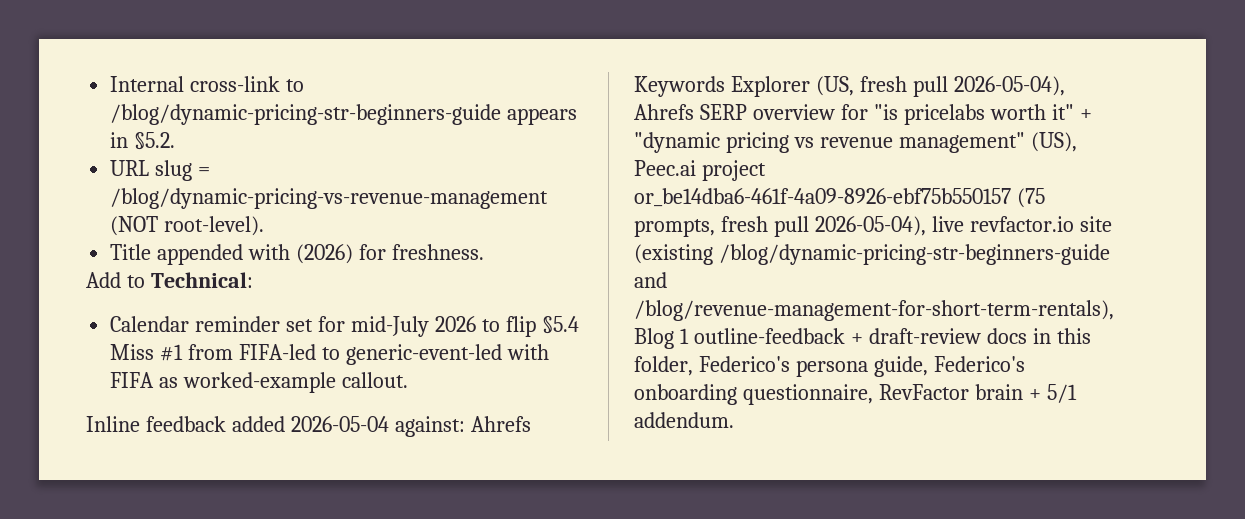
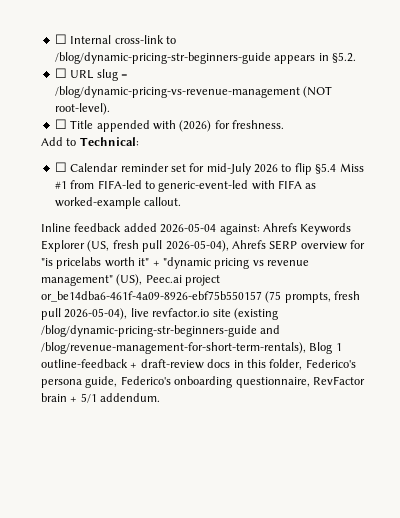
(110, 84) none -> [54,34,67,44] ☐
(176, 141) none -> [54,68,67,78] ☐
(265, 226) none -> [54,119,67,129] ☐
(253, 280) none -> [54,162,67,172] ☐

